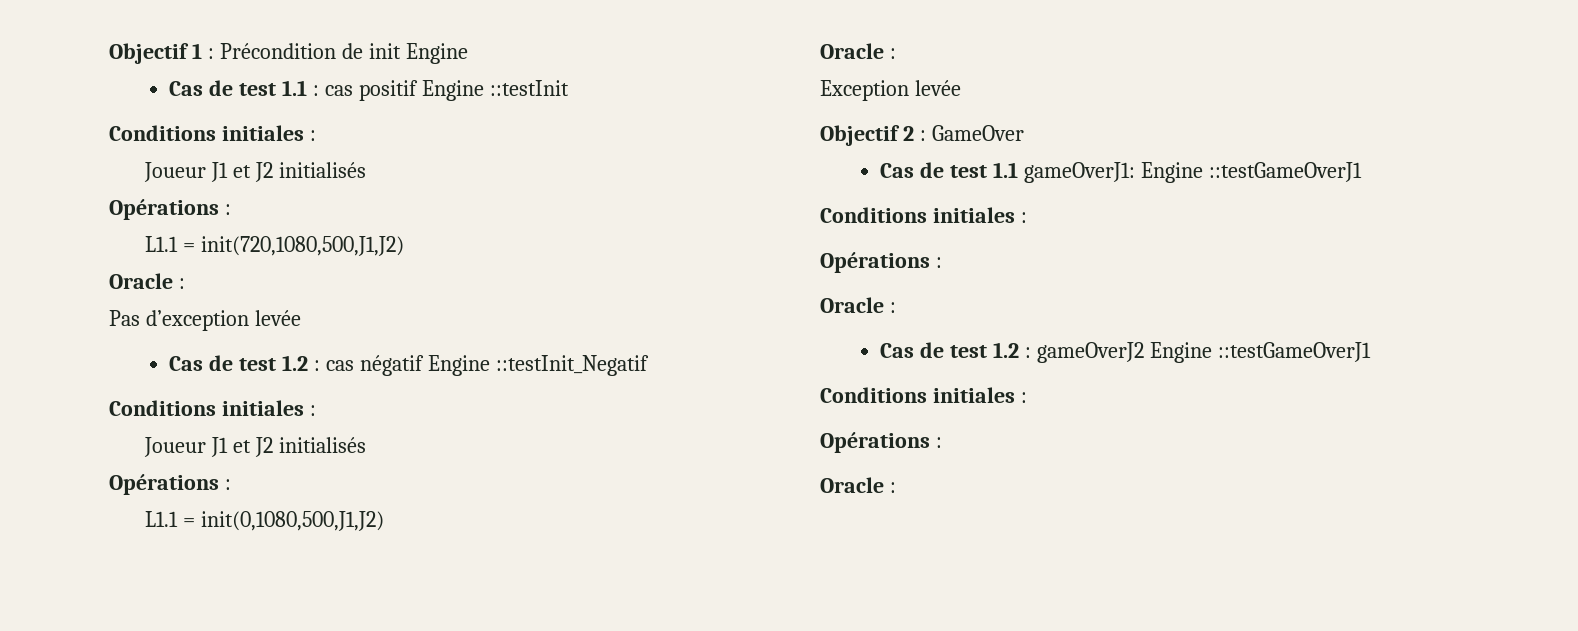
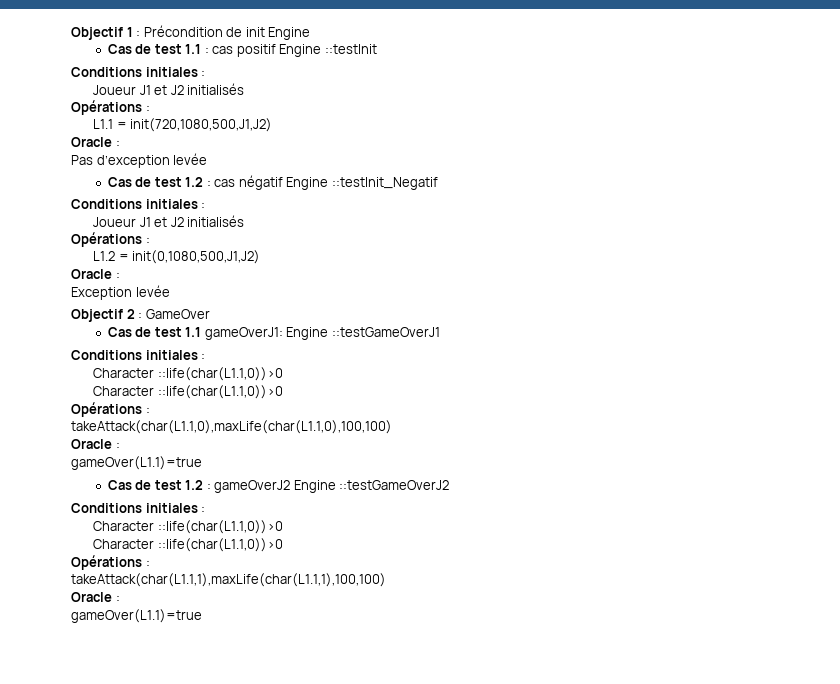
[145,511,179,527] L1.1 -> [93,251,116,261] L1.2
[820,252,942,273] [820,297,896,313] // Opérations : // Oracle : -> [93,367,283,381] [93,385,283,399] [71,402,150,417] [71,420,392,434] [71,439,120,449] [71,456,202,470] // Character ::life(char(L1.1,0))>0 // Character ::life(char(L1.1,0))>0 // Opérations : // takeAttack(char(L1.1,0),maxLife(char(L1.1,0),100,100) // Oracle : // gameOver(L1.1)=true
[1217,342,1371,362] [820,387,1027,403] [820,432,942,453] [820,477,896,493] ::testGameOverJ1 // Conditions initiales : // Opérations : // Oracle : -> [339,480,450,490] [71,503,206,513] [93,520,283,534] [93,538,283,552] [71,555,150,570] [71,573,386,587] [71,592,120,602] [71,609,202,623] ::testGameOverJ2 // Conditions initiales : // Character ::life(char(L1.1,0))>0 // Character ::life(char(L1.1,0))>0 // Opérations : // takeAttack(char(L1.1,1),maxLife(char(L1.1,1),100,100) // Oracle : // gameOver(L1.1)=true

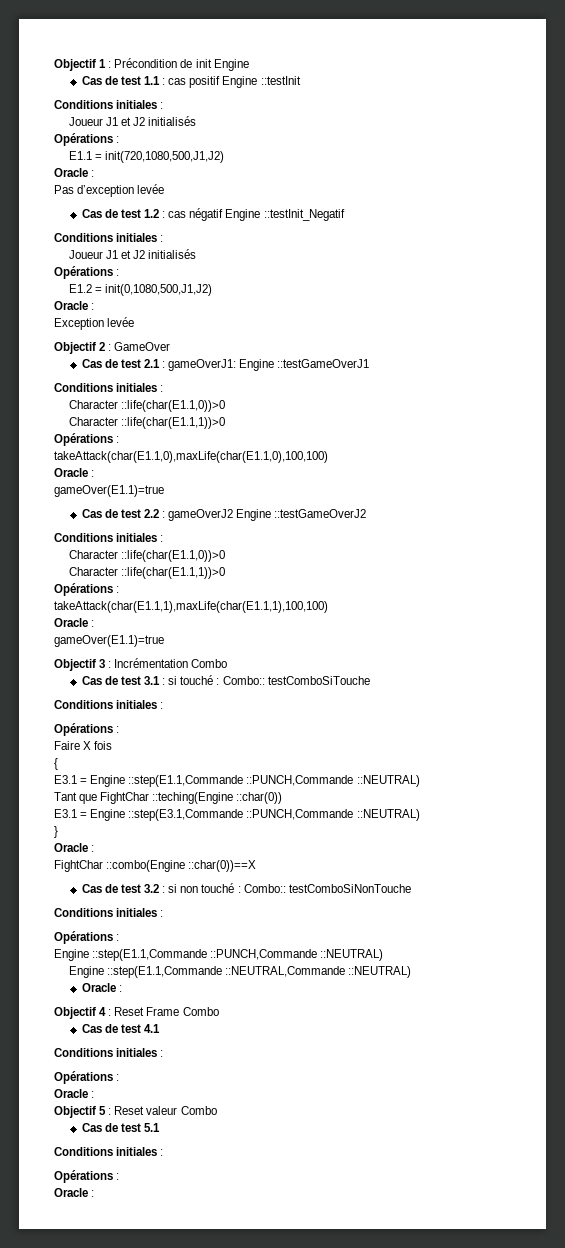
[93,119,114,129] L1.1 -> [69,151,93,160] E1.1
[93,251,116,261] L1.2 -> [69,284,93,293] E1.2
[185,327,202,337] 1.1 -> [144,359,166,368] 2.1 :
[157,367,283,381] [93,385,283,399] [71,402,150,417] [71,420,392,434] [71,439,120,449] [71,456,202,470] [107,480,204,490] ::life(char(L1.1,0))>0 // Character ::life(char(L1.1,0))>0 // Opérations : // takeAttack(char(L1.1,0),maxLife(char(L1.1,0),100,100) // Oracle : // gameOver(L1.1)=true // Cas de test 1.2 -> [121,400,226,412] [69,417,226,429] [54,433,120,446] [54,451,328,463] [54,468,95,477] [54,485,164,497] [81,509,160,518] ::life(char(E1.1,0))>0 // Character ::life(char(E1.1,1))>0 // Opérations : // takeAttack(char(E1.1,0),maxLife(char(E1.1,0),100,100) // Oracle : // gameOver(E1.1)=true // Cas de test 2.2
[157,520,283,534] [93,538,283,552] [71,555,150,570] [71,573,386,587] [71,592,120,602] [71,609,202,623] ::life(char(L1.1,0))>0 // Character ::life(char(L1.1,0))>0 // Opérations : // takeAttack(char(L1.1,1),maxLife(char(L1.1,1),100,100) // Oracle : // gameOver(L1.1)=true -> [121,550,226,562] [69,567,226,579] [54,583,120,596] [54,601,328,613] [54,618,95,627] [54,635,164,647] [54,658,228,671] [81,675,370,685] [54,700,164,709] [54,723,120,736] [54,741,113,750] [54,758,58,770] [54,775,420,787] [54,792,283,804] [54,809,420,821] [54,826,58,838] [54,843,95,852] [54,860,257,872] [81,883,411,893] [54,908,164,917] [54,931,120,944] [54,949,384,961] [69,966,412,978] [81,983,122,992] [54,1007,219,1019] [81,1024,161,1033] [54,1048,164,1057] [54,1071,120,1084] [54,1089,95,1098] [54,1106,217,1118] [81,1123,161,1132] [54,1147,164,1156] [54,1170,120,1183] [54,1188,95,1197] ::life(char(E1.1,0))>0 // Character ::life(char(E1.1,1))>0 // Opérations : // takeAttack(char(E1.1,1),maxLife(char(E1.1,1),100,100) // Oracle : // gameOver(E1.1)=true // Objectif 3 : Incrémentation Combo // Cas de test 3.1 : si touché : Combo:: testComboSiTouche // Conditions initiales : // Opérations : // Faire X fois // { // E3.1 = Engine ::step(E1.1,Commande ::PUNCH,Commande ::NEUTRAL) // Tant que FightChar ::teching(Engine ::char(0)) // E3.1 = Engine ::step(E3.1,Commande ::PUNCH,Commande ::NEUTRAL) // } // Oracle : // FightChar ::combo(Engine ::char(0))==X // Cas de test 3.2 : si non touché : Combo:: testComboSiNonTouche // Conditions initiales : // Opérations : // Engine ::step(E1.1,Commande ::PUNCH,Commande ::NEUTRAL) // Engine ::step(E1.1,Commande ::NEUTRAL,Commande ::NEUTRAL) // Oracle : // Objectif 4 : Reset Frame Combo // Cas de test 4.1 // Conditions initiales : // Opérations : // Oracle : // Objectif 5 : Reset valeur Combo // Cas de test 5.1 // Conditions initiales : // Opérations : // Oracle :

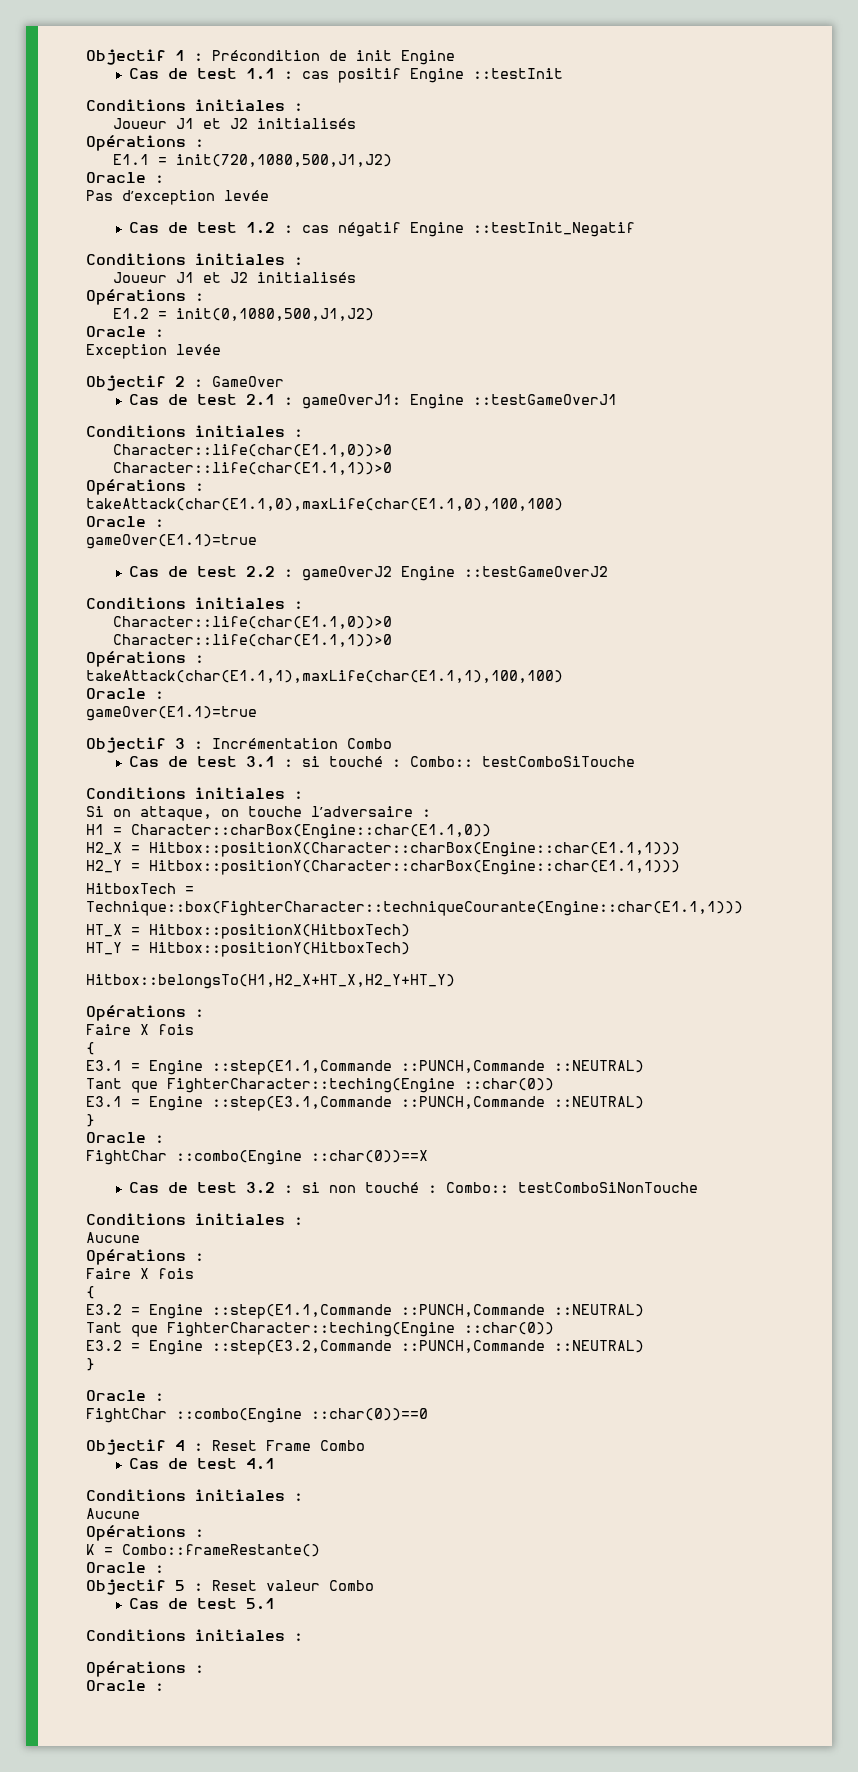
[69,400,226,412] [69,417,226,429] Character ::life(char(E1.1,0))>0 // Character ::life(char(E1.1,1))>0 -> [113,444,393,457] [113,462,393,475] Character::life(char(E1.1,0))>0 // Character::life(char(E1.1,1))>0
[69,550,226,562] [69,567,226,579] Character ::life(char(E1.1,0))>0 // Character ::life(char(E1.1,1))>0 -> [113,616,393,629] [113,634,393,647] Character::life(char(E1.1,0))>0 // Character::life(char(E1.1,1))>0
(164, 705) none -> [86,806,431,821] [86,824,491,839] [86,842,680,857] [86,860,680,875] [86,883,194,894] [86,901,743,916] [86,924,410,939] [86,942,410,957] [86,974,455,989] // Si on attaque, on touche l’adversaire : // H1 = Character::charBox(Engine::char(E1.1,0)) // H2_X = Hitbox::positionX(Character::charBox(Engine::char(E1.1,1))) // H2_Y = Hitbox::positionY(Character::charBox(Engine::char(E1.1,1))) // HitboxTech = Technique::box(FighterCharacter::techniqueCourante(Engine::char(E1.1,1))) // HT_X = Hitbox::positionX(HitboxTech) // HT_Y = Hitbox::positionY(HitboxTech) // Hitbox::belongsTo(H1,H2_X+HT_X,H2_Y+HT_Y)
[100,792,234,804] FightChar ::teching(Engine -> [167,1078,455,1093] FighterCharacter::teching(Engine
[54,931,120,944] [54,949,384,961] [69,966,412,978] [81,983,122,992] // Opérations : // Engine ::step(E1.1,Commande ::PUNCH,Commande ::NEUTRAL) // Engine ::step(E1.1,Commande ::NEUTRAL,Commande ::NEUTRAL) // Oracle : -> [86,1232,140,1243] [86,1249,204,1265] [86,1268,194,1279] [86,1286,95,1299] [86,1304,644,1319] [86,1322,554,1337] [86,1340,644,1355] [86,1358,95,1371] [86,1390,164,1401] [86,1408,428,1423] // Aucune // Opérations : // Faire X fois // { // E3.2 = Engine ::step(E1.1,Commande ::PUNCH,Commande ::NEUTRAL) // Tant que FighterCharacter::teching(Engine ::char(0)) // E3.2 = Engine ::step(E3.2,Commande ::PUNCH,Commande ::NEUTRAL) // } // Oracle : // FightChar ::combo(Engine ::char(0))==0
[54,1071,120,1084] // Opérations : -> [86,1508,140,1519] [86,1525,204,1541] [86,1544,320,1557] // Aucune // Opérations : // K = Combo::frameRestante()

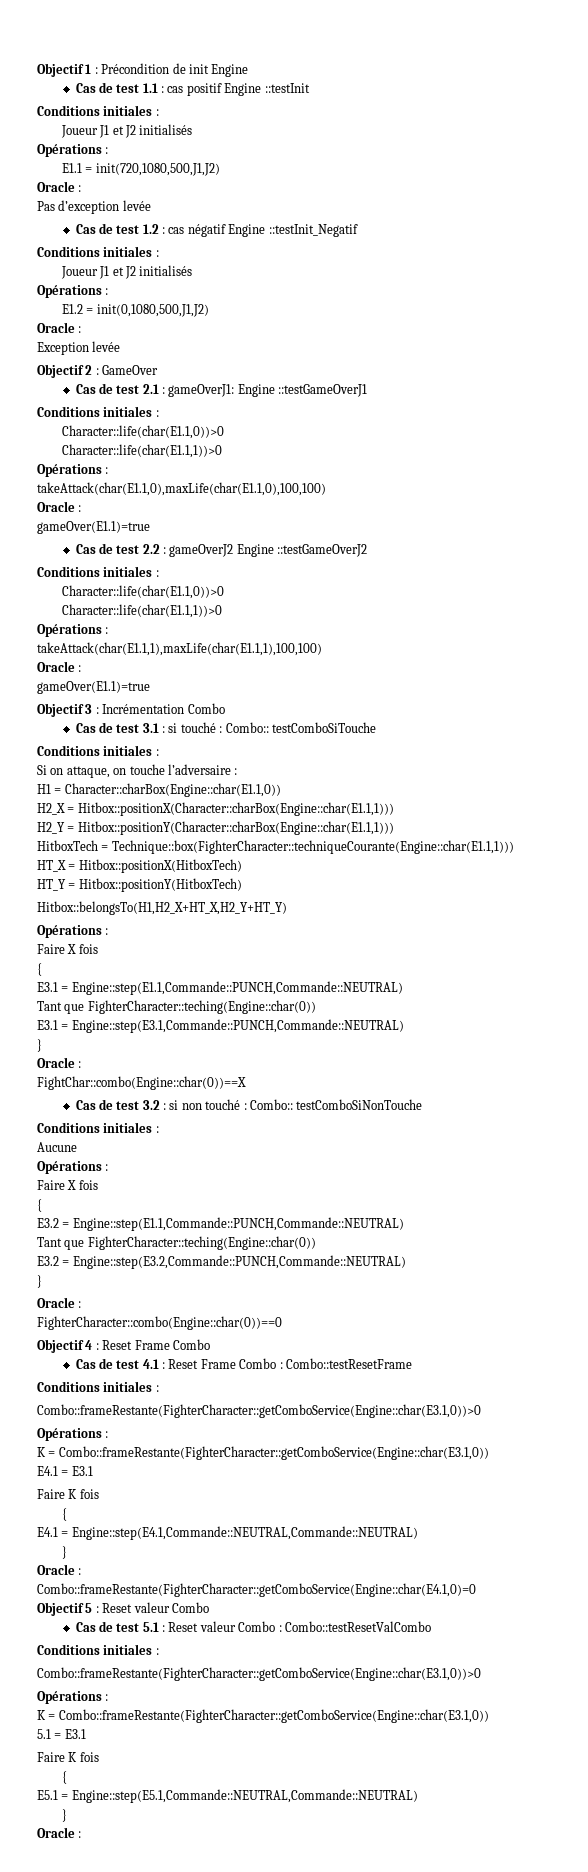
[149,1060,644,1075] [86,1078,554,1093] [86,1096,644,1111] [86,1114,95,1127] [86,1132,164,1143] [86,1150,428,1165] Engine ::step(E1.1,Commande ::PUNCH,Commande ::NEUTRAL) // Tant que FighterCharacter::teching(Engine ::char(0)) // E3.1 = Engine ::step(E3.1,Commande ::PUNCH,Commande ::NEUTRAL) // } // Oracle : // FightChar ::combo(Engine ::char(0))==X -> [71,981,403,995] [37,1000,316,1014] [37,1019,404,1033] [37,1039,42,1052] [37,1057,82,1068] [37,1076,246,1090] Engine::step(E1.1,Commande::PUNCH,Commande::NEUTRAL) // Tant que FighterCharacter::teching(Engine::char(0)) // E3.1 = Engine::step(E3.1,Commande::PUNCH,Commande::NEUTRAL) // } // Oracle : // FightChar::combo(Engine::char(0))==X
[149,1304,644,1319] [86,1322,554,1337] [86,1340,644,1355] [86,1358,95,1371] [86,1390,164,1401] [86,1408,428,1423] Engine ::step(E1.1,Commande ::PUNCH,Commande ::NEUTRAL) // Tant que FighterCharacter::teching(Engine ::char(0)) // E3.2 = Engine ::step(E3.2,Commande ::PUNCH,Commande ::NEUTRAL) // } // Oracle : // FightChar ::combo(Engine ::char(0))==0 -> [72,1217,404,1231] [37,1236,316,1250] [37,1255,406,1269] [37,1275,42,1288] [37,1297,82,1308] [37,1316,282,1330] Engine::step(E1.1,Commande::PUNCH,Commande::NEUTRAL) // Tant que FighterCharacter::teching(Engine::char(0)) // E3.2 = Engine::step(E3.2,Commande::PUNCH,Commande::NEUTRAL) // } // Oracle : // FighterCharacter::combo(Engine::char(0))==0
[86,1489,303,1501] [86,1508,140,1519] [86,1525,204,1541] [86,1544,320,1557] [86,1562,164,1573] // Conditions initiales : // Aucune // Opérations : // K = Combo::frameRestante() // Oracle : -> [162,1358,412,1369] [37,1381,159,1392] [37,1404,481,1418] [37,1428,109,1441] [37,1446,489,1460] [37,1466,93,1476] [37,1489,99,1499] [61,1508,67,1521] [37,1526,418,1540] [61,1546,67,1559] [37,1564,82,1575] [37,1583,476,1597] : Reset Frame Combo : Combo::testResetFrame // Conditions initiales : // Combo::frameRestante(FighterCharacter::getComboService(Engine::char(E3.1,0))>0 // Opérations : // K = Combo::frameRestante(FighterCharacter::getComboService(Engine::char(E3.1,0)) // E4.1 = E3.1 // Faire K fois // { // E4.1 = Engine::step(E4.1,Commande::NEUTRAL,Commande::NEUTRAL) // } // Oracle : // Combo::frameRestante(FighterCharacter::getComboService(Engine::char(E4.1,0)=0
[86,1629,303,1641] [86,1661,204,1677] // Conditions initiales : // Opérations : -> [162,1621,431,1632] [37,1644,159,1655] [37,1667,481,1681] [37,1691,109,1704] [37,1709,489,1723] [37,1729,86,1739] [37,1752,99,1762] [61,1771,67,1784] [37,1789,418,1803] [61,1809,67,1822] : Reset valeur Combo : Combo::testResetValCombo // Conditions initiales : // Combo::frameRestante(FighterCharacter::getComboService(Engine::char(E3.1,0))>0 // Opérations : // K = Combo::frameRestante(FighterCharacter::getComboService(Engine::char(E3.1,0)) // 5.1 = E3.1 // Faire K fois // { // E5.1 = Engine::step(E5.1,Commande::NEUTRAL,Commande::NEUTRAL) // }

